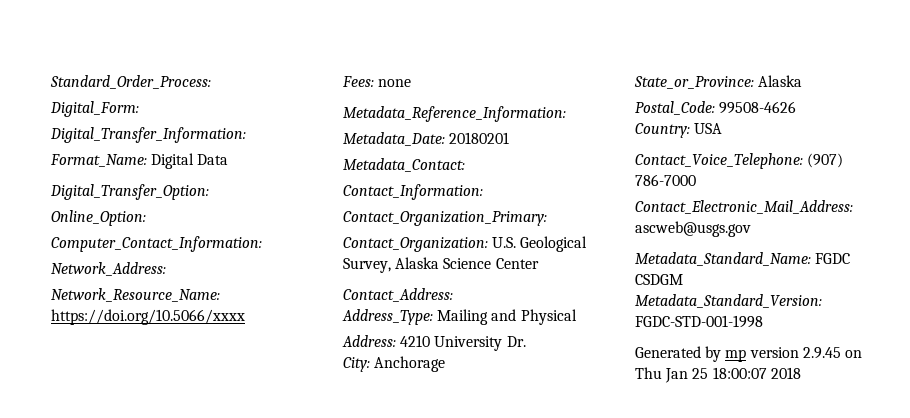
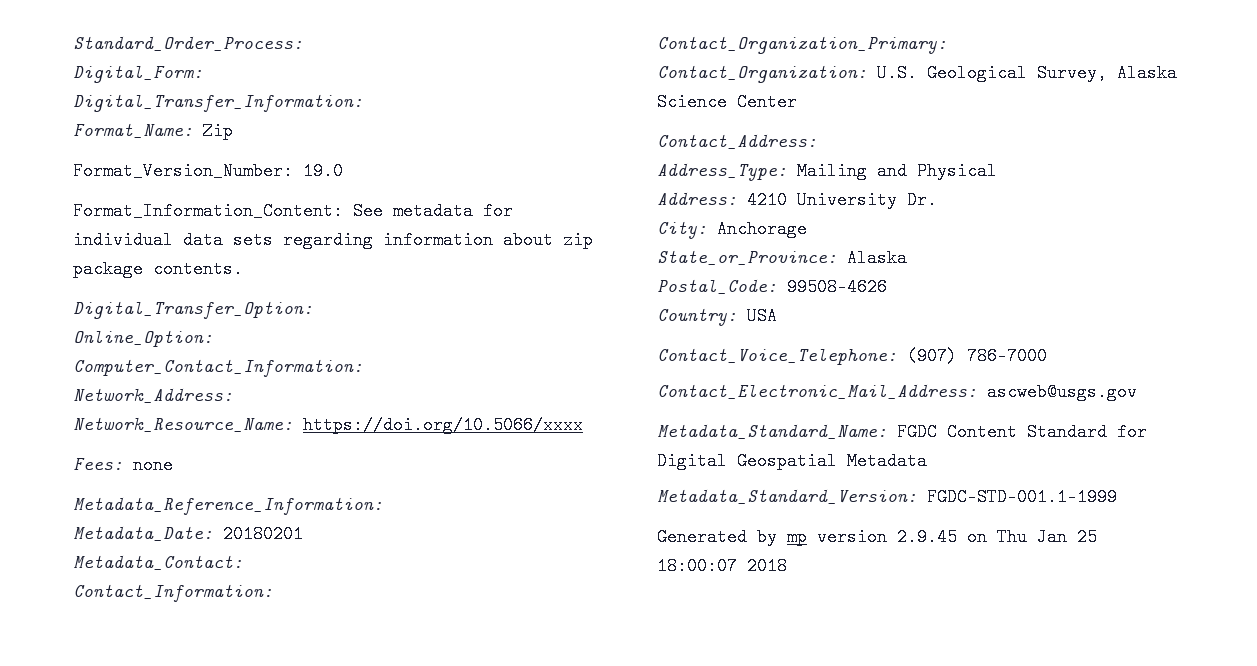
[151,153,229,169] Digital Data -> [203,122,233,140] [73,162,343,180] [73,202,513,220] [73,231,593,249] [73,260,243,278] Zip // Format_Version_Number: 19.0 // Format_Information_Content: See metadata for individual data sets regarding information about zip package contents.
[635,274,683,285] CSDGM -> [947,423,1147,441] [657,452,927,470] Content Standard for Digital Geospatial Metadata
[635,315,763,328] FGDC-STD-001-1998 -> [927,488,1117,506] FGDC-STD-001.1-1999

